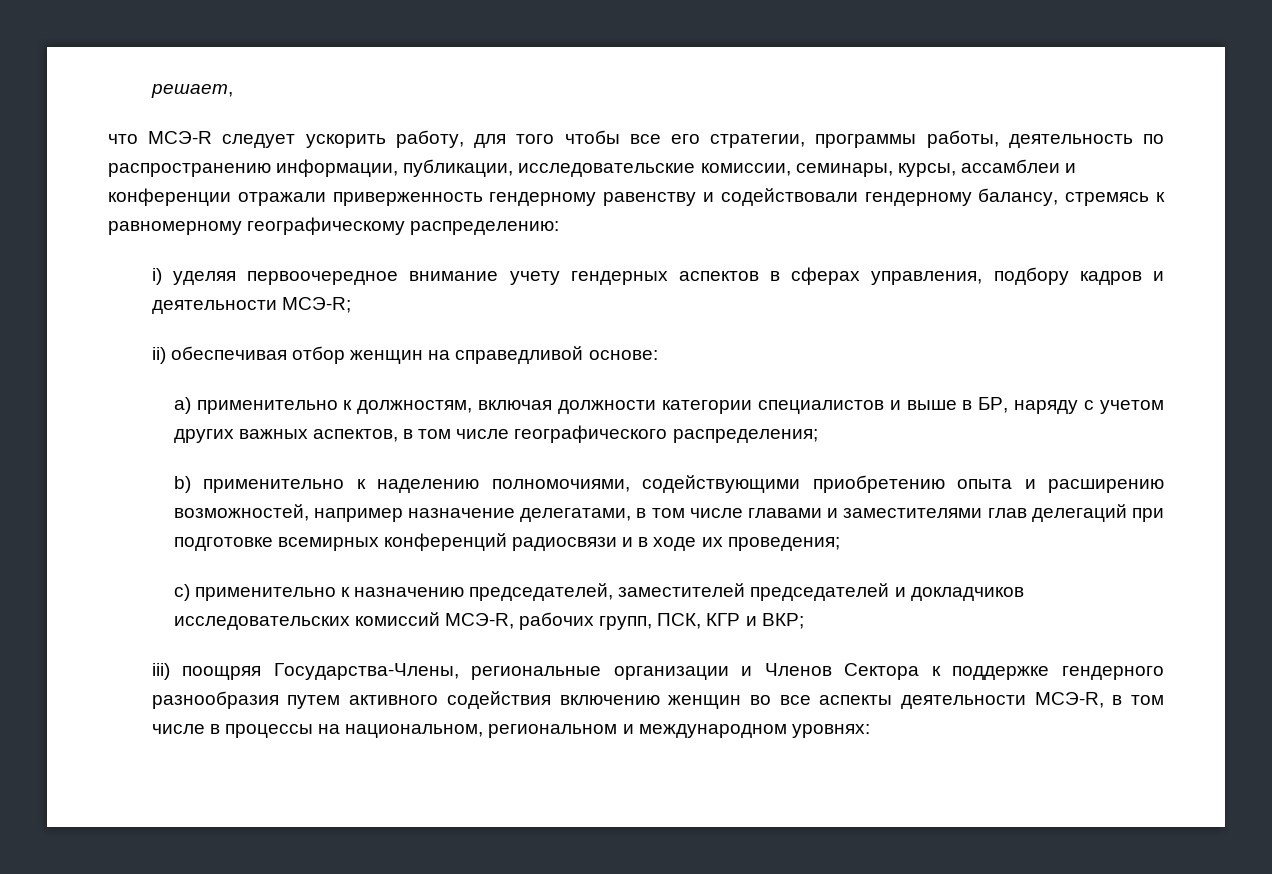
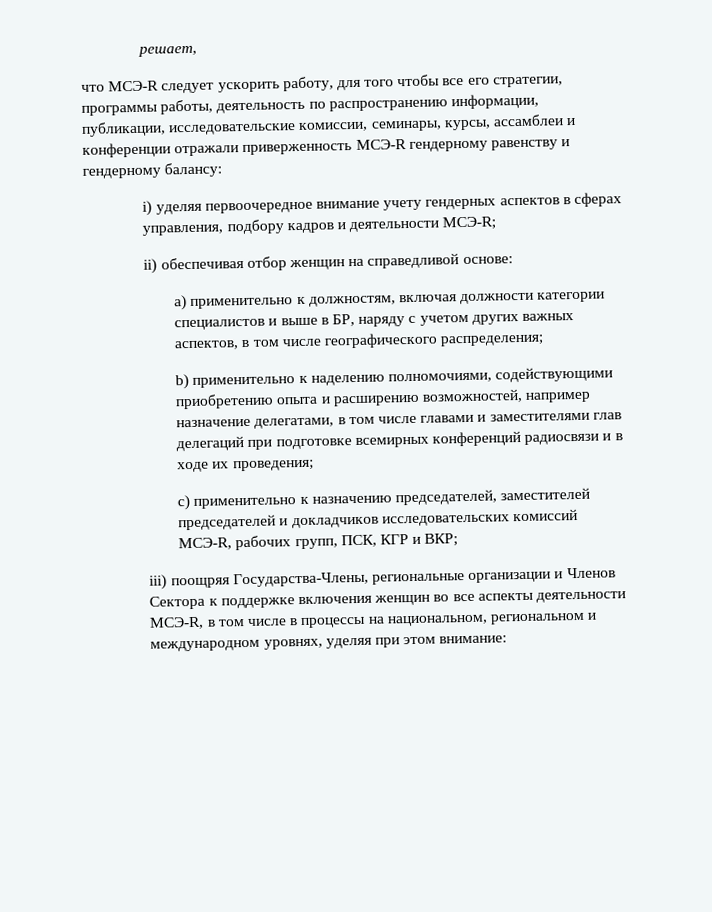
(483, 199) none -> [355,139,407,150] МСЭ-R
[720,188,1165,206] [108,217,560,235] содействовали гендерному балансу, стремясь к равномерному географическому распределению: -> [82,162,223,179] гендерному балансу:
[1062,666,1165,680] [151,691,660,709] гендерного разнообразия путем активного содействия включению -> [298,595,373,605] включения
[791,724,870,738] уровнях: -> [263,635,508,650] уровнях, уделяя при этом внимание:

